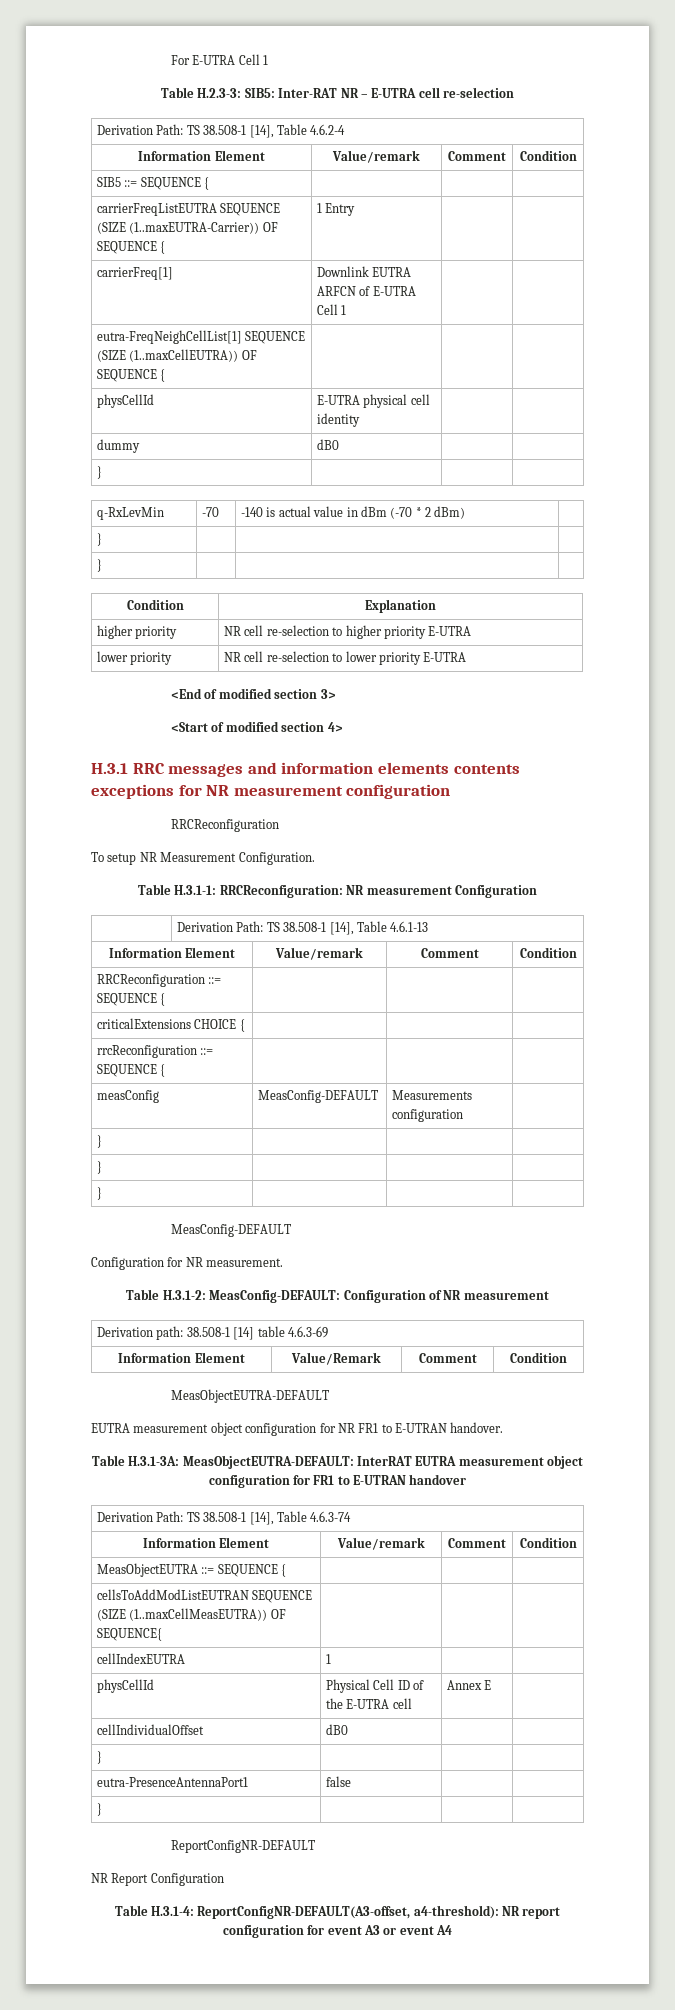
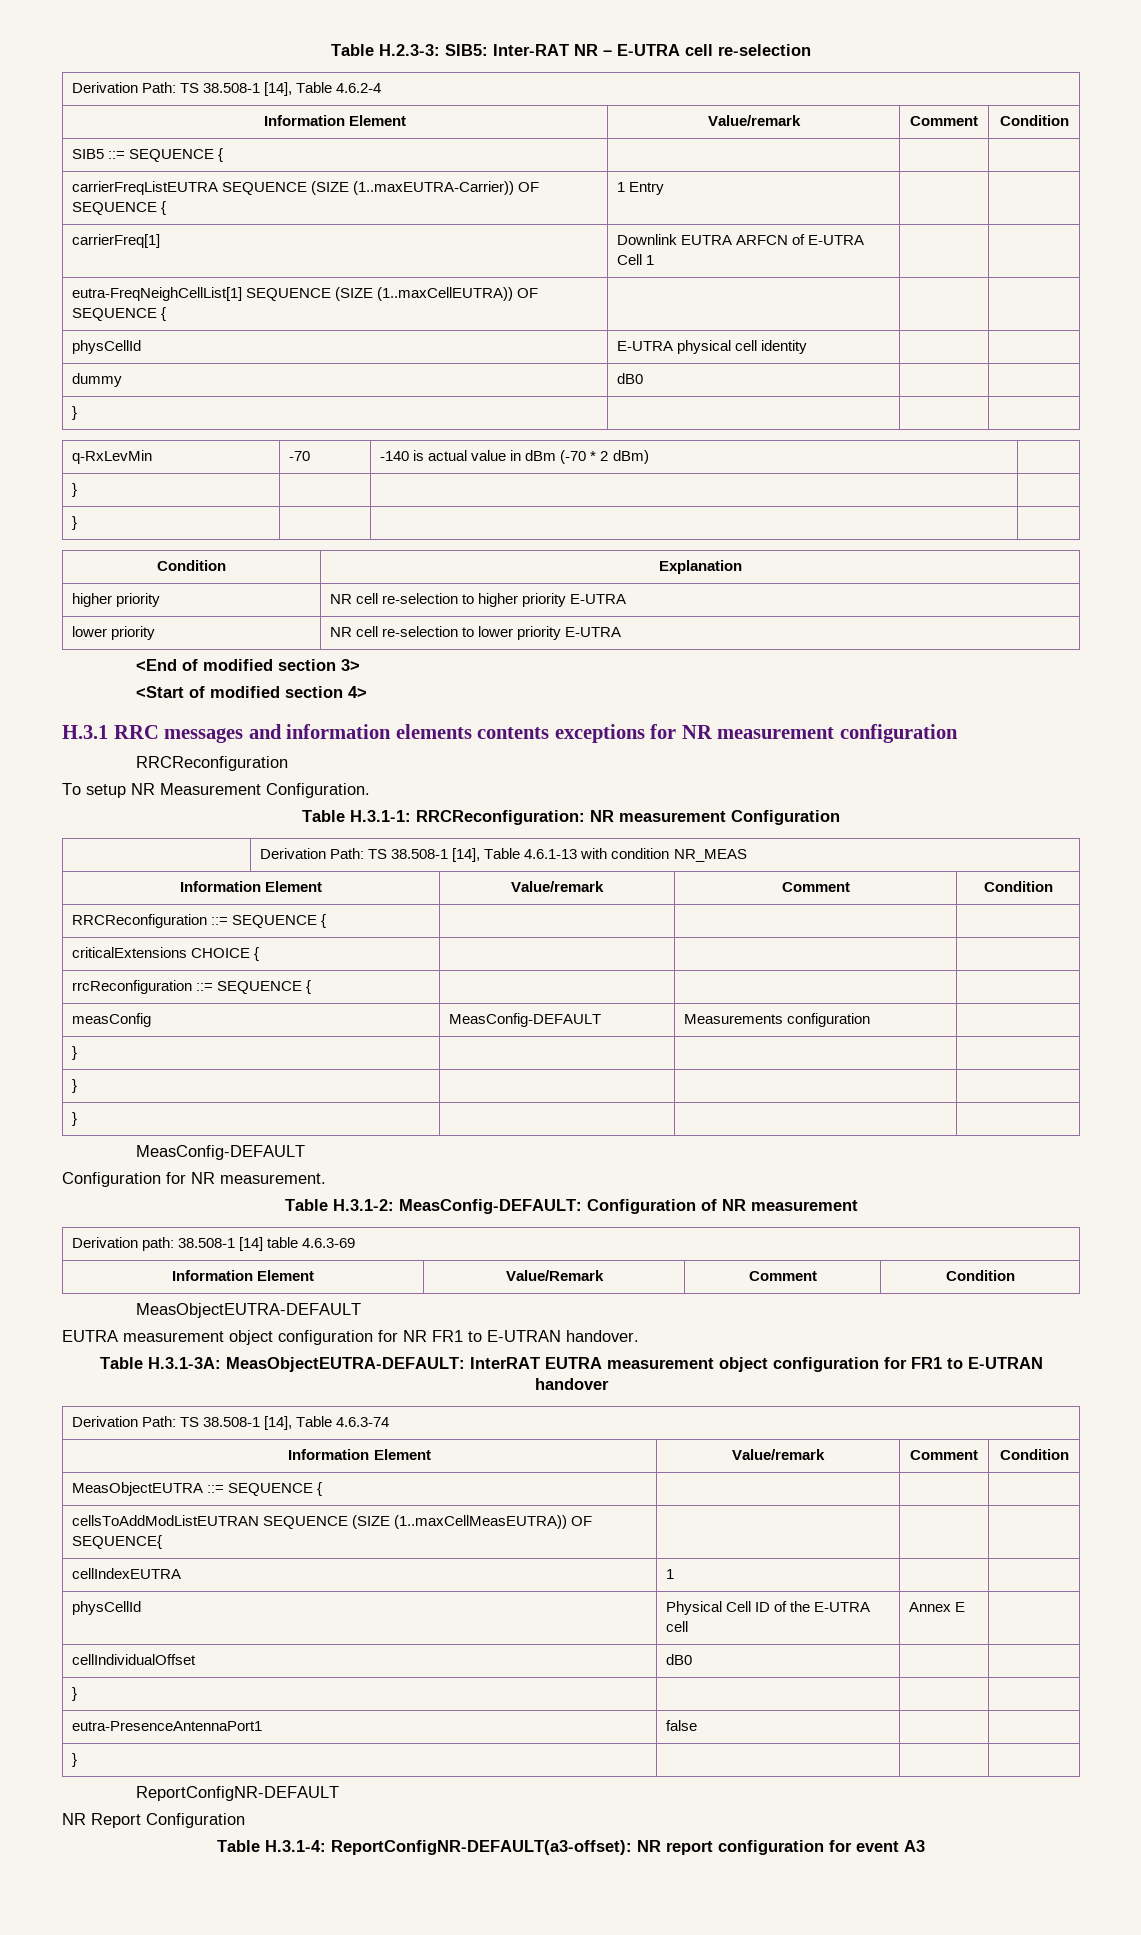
[171,54,269,65] For E-UTRA Cell 1 // -> (331, 50) none
(429, 926) none -> [580,848,747,862] with condition NR_MEAS
[197,1905,499,1919] ReportConfigNR-DEFAULT(A3-offset, a4-threshold): -> [331,1840,632,1855] ReportConfigNR-DEFAULT(a3-offset):
[383,1925,453,1935] or event A4 -> (925, 1846) none

